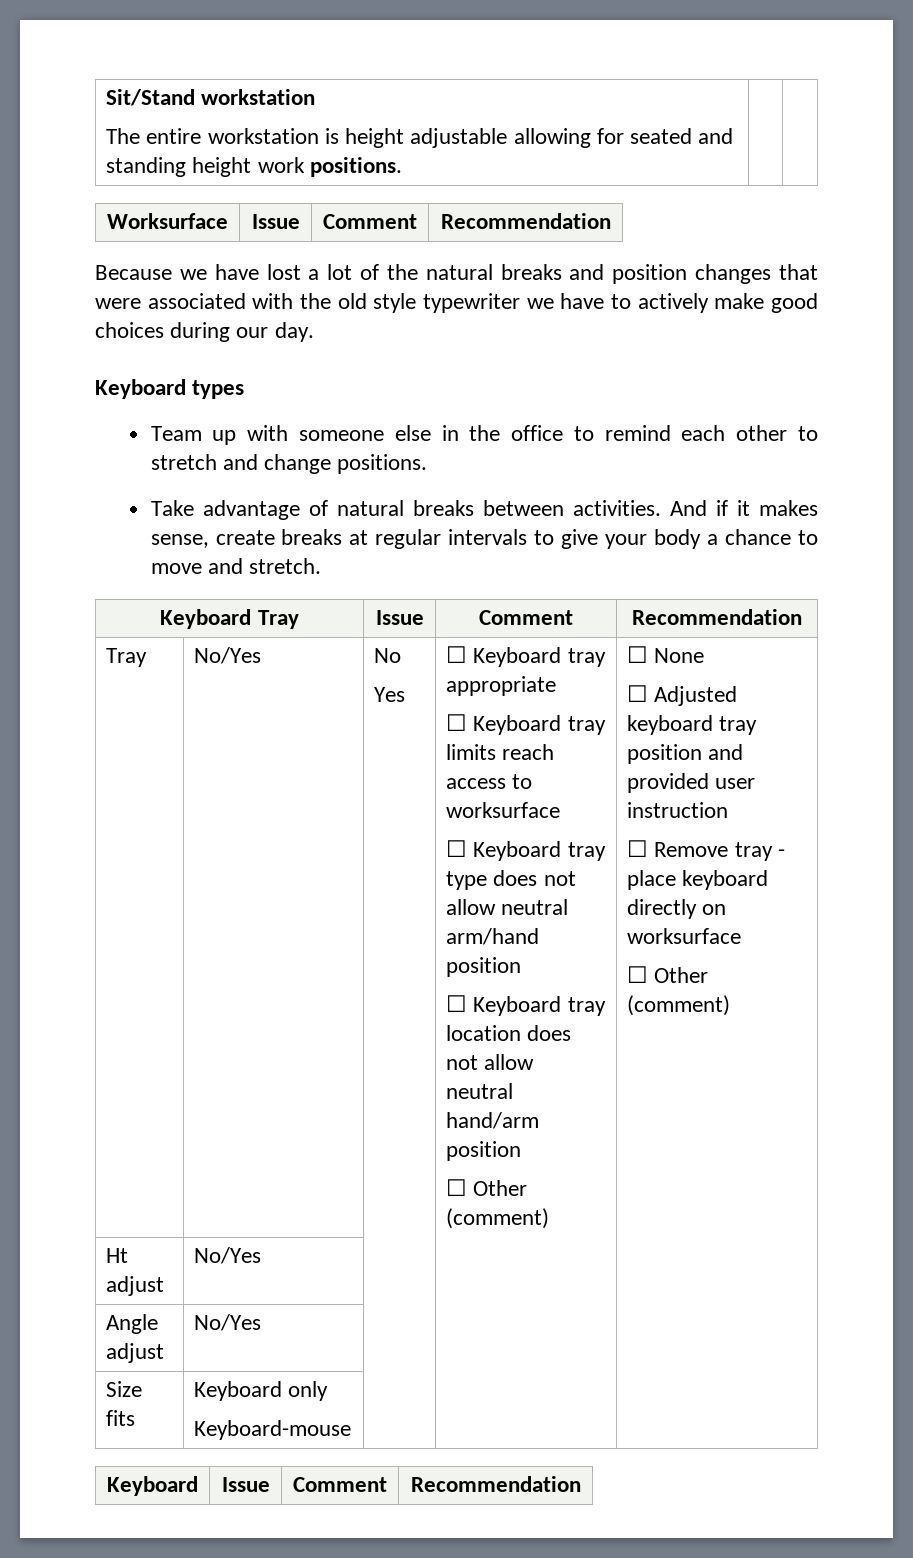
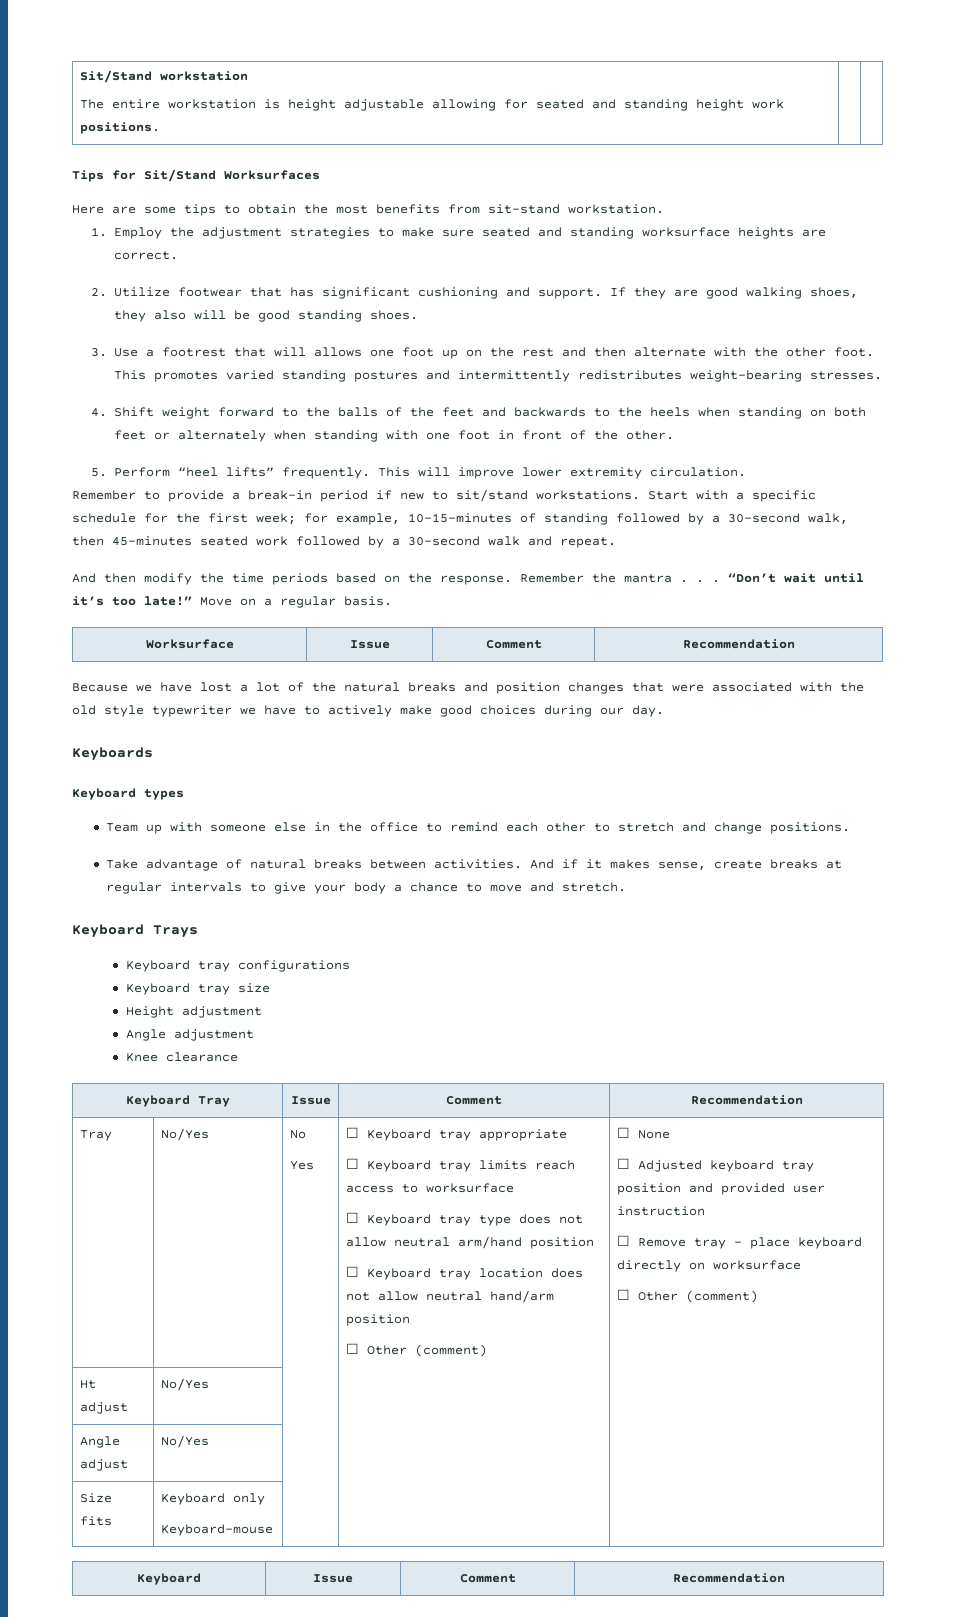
(402, 167) none -> [72,169,320,182] [72,204,664,216] [91,227,827,239] [114,251,179,260] [91,287,859,299] [114,310,419,322] [91,347,875,359] [114,370,883,382] [91,407,867,419] [114,430,675,442] [91,467,747,479] [72,489,816,502] [72,513,848,525] [72,536,616,548] [72,573,864,585] [72,596,392,608] // Tips for Sit/Stand Worksurfaces // Here are some tips to obtain the most benefits from sit-stand workstation. // 1. Employ the adjustment strategies to make sure seated and standing worksurface heights are correct. // 2. Utilize footwear that has significant cushioning and support. If they are good walking shoes, they also will be good standing shoes. // 3. Use a footrest that will allows one foot up on the rest and then alternate with the other foot. This promotes varied standing postures and intermittently redistributes weight-bearing stresses. // 4. Shift weight forward to the balls of the feet and backwards to the heels when standing on both feet or alternately when standing with one foot in front of the other. // 5. Perform “heel lifts” frequently. This will improve lower extremity circulation. // Remember to provide a break-in period if new to sit/stand workstations. Start with a specific schedule for the first week; for example, 10-15-minutes of standing followed by a 30-second walk, then 45-minutes seated work followed by a 30-second walk and repeat. // And then modify the time periods based on the response. Remember the mantra . . . “Don’t wait until it’s too late!” Move on a regular basis.
(314, 332) none -> [72,747,153,761] // Keyboards
(321, 566) none -> [72,924,198,938] [125,960,350,972] [125,983,270,995] [125,1006,262,1018] [125,1029,254,1041] [125,1052,238,1062] // Keyboard Trays // Keyboard tray configurations // Keyboard tray size // Height adjustment // Angle adjustment // Knee clearance

